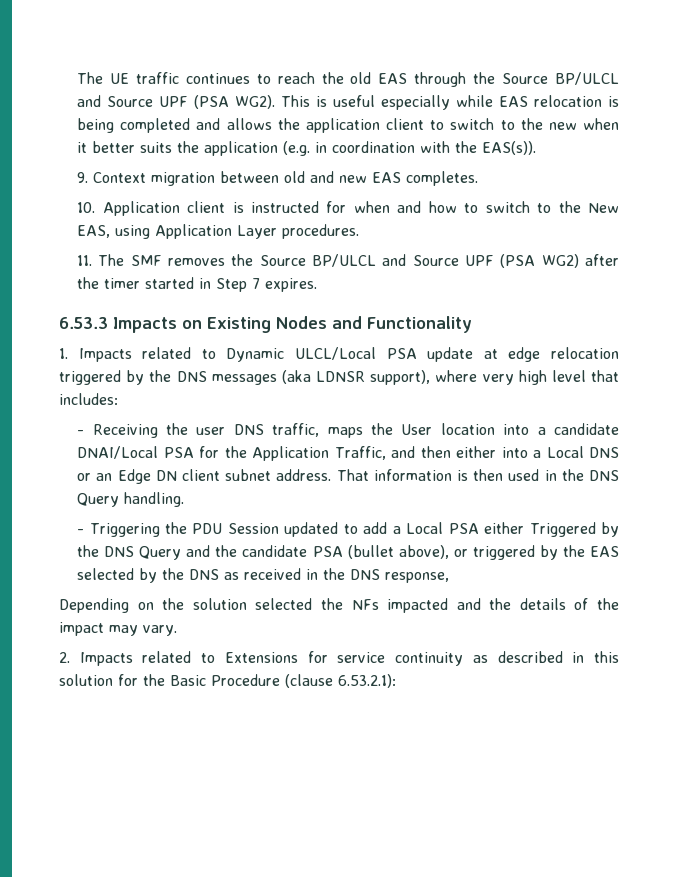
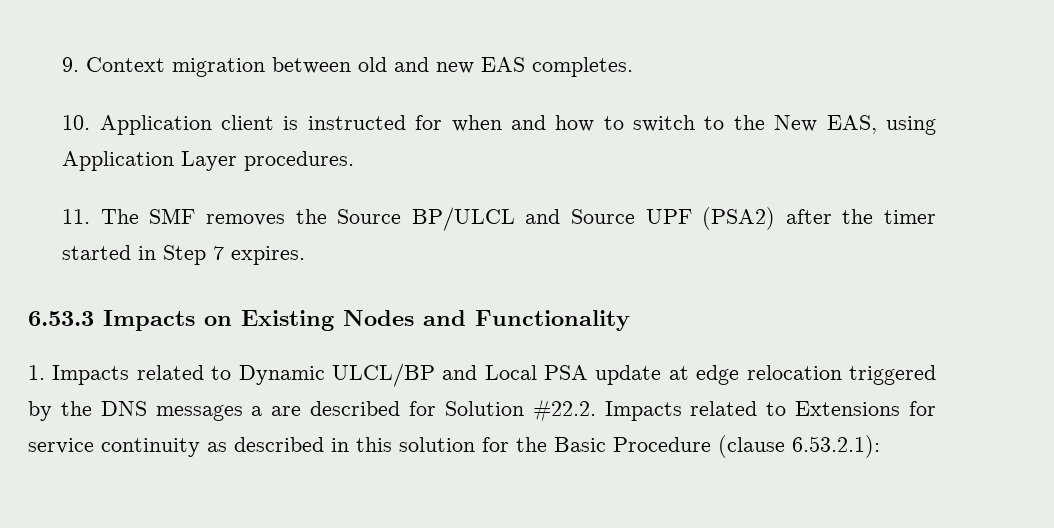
[77,72,620,87] [77,95,619,110] [77,118,620,133] [77,141,537,156] The UE traffic continues to reach the old EAS through the Source BP/ULCL and Source UPF (PSA WG2). This is useful especially while EAS relocation is being completed and allows the application client to switch to the new when it better suits the application (e.g. in coordination with the EAS(s)). // -> (62, 64) none
[500,254,579,268] (PSA WG2) -> [702,207,776,230] (PSA2)
[295,347,376,360] ULCL/Local -> [331,363,537,387] ULCL/BP and Local
[281,370,620,385] [59,393,118,405] [77,423,620,438] [77,446,619,461] [77,469,619,484] [77,492,185,507] [77,522,620,537] [77,545,620,560] [77,568,450,583] [59,598,619,613] [59,622,177,636] [59,652,70,663] (aka LDNSR support), where very high level that includes: // - Receiving the user DNS traffic, maps the User location into a candidate DNAI/Local PSA for the Application Traffic, and then either into a Local DNS or an Edge DN client subnet address. That information is then used in the DNS Query handling. // - Triggering the PDU Session updated to add a Local PSA either Triggered by the DNS Query and the candidate PSA (bullet above), or triggered by the EAS selected by the DNS as received in the DNS response, // Depending on the solution selected the NFs impacted and the details of the impact may vary. // 2. -> [251,399,596,422] a are described for Solution #22.2.

